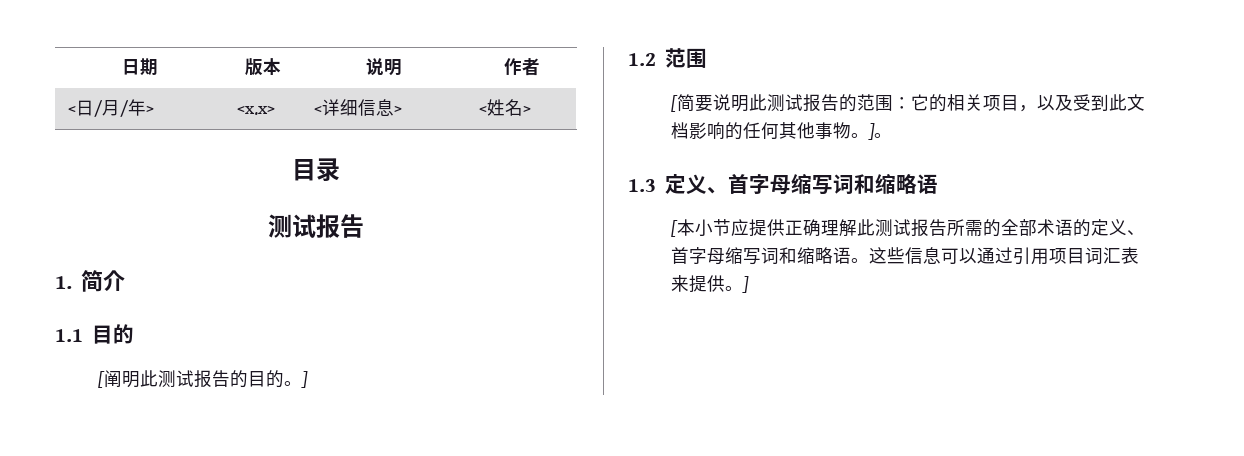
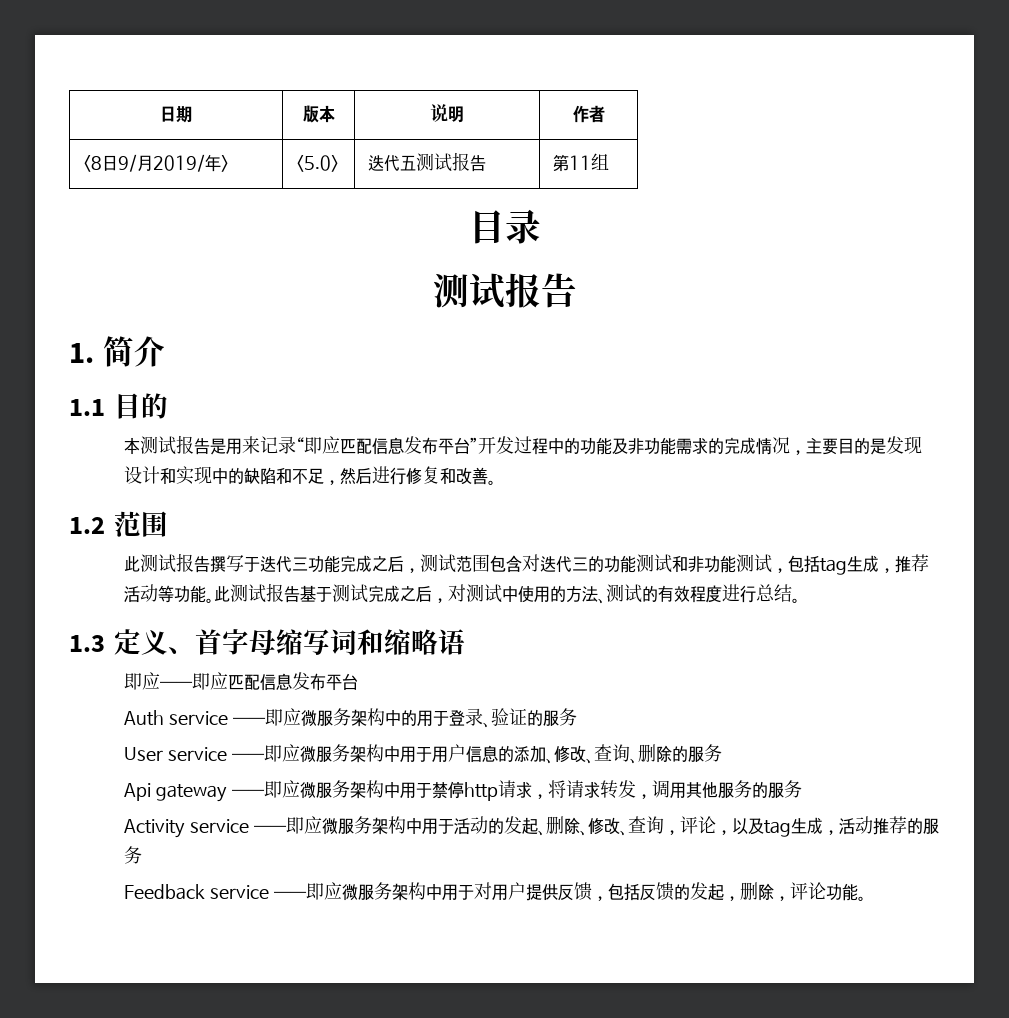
[67,99,154,117] [236,106,275,115] [313,99,402,116] [478,99,531,116] <日/月/年> | <x.x> | <详细信息> | <姓名> -> [83,154,230,172] [296,155,340,172] [368,152,487,172] [553,153,610,172] <8日9/月2019/年> | <5.0> | 迭代五测试报告 | 第11组
[97,370,308,388] [628,48,707,68] [670,94,1145,112] [670,122,875,140] [阐明此测试报告的目的。] // 1.2范围 // [简要说明此测试报告的范围：它的相关项目，以及受到此文档影响的任何其他事物。] -> [124,435,923,455] [124,466,497,485] [69,511,168,537] [124,553,930,575] [124,583,793,604] 本测试报告是用来记录“即应匹配信息发布平台”开发过程中的功能及非功能需求的完成情况，主要目的是发现设计和实现中的缺陷和不足，然后进行修复和改善。 // 1.2范围 // 此测试报告撰写于迭代三功能完成之后，测试范围包含对迭代三的功能测试和非功能测试，包括tag生成，推荐活动等功能。此测试报告基于测试完成之后，对测试中使用的方法、测试的有效程度进行总结
[670,219,1145,237] [670,247,1139,265] [670,275,749,293] [本小节应提供正确理解此测试报告所需的全部术语的定义、首字母缩写词和缩略语。这些信息可以通过引用项目词汇表来提供。] -> [124,672,359,691] [124,708,578,728] [124,744,723,764] [124,780,803,802] [124,816,940,838] [124,846,143,864] [124,882,867,901] 即应——即应匹配信息发布平台 // Auth service ——即应微服务架构中的用于登录、验证的服务 // User service ——即应微服务架构中用于用户信息的添加、修改、查询、删除的服务 // Api gateway ——即应微服务架构中用于禁停http请求，将请求转发，调用其他服务的服务 // Activity service ——即应微服务架构中用于活动的发起、删除、修改、查询，评论，以及tag生成，活动推荐的服务 // Feedback service ——即应微服务架构中用于对用户提供反馈，包括反馈的发起，删除，评论功能。

